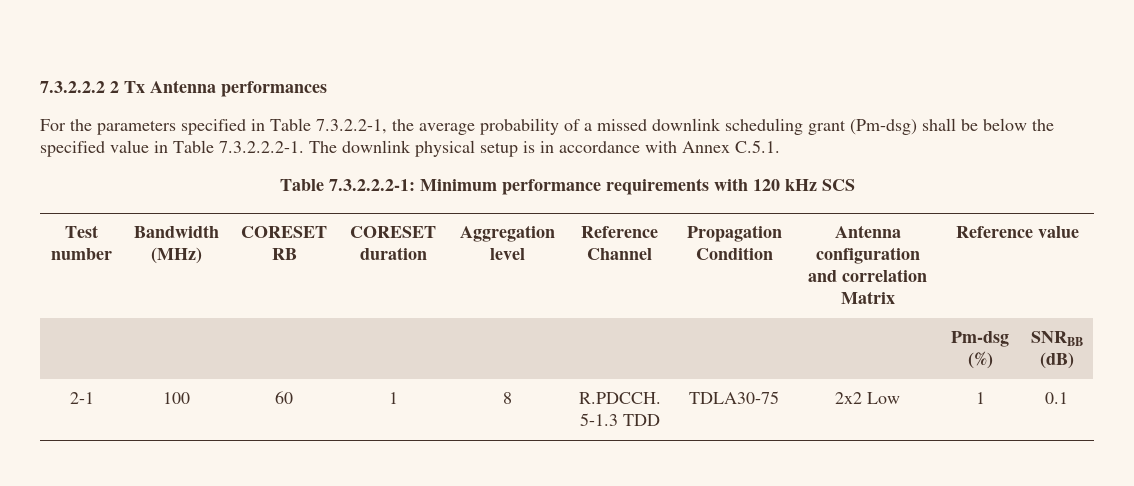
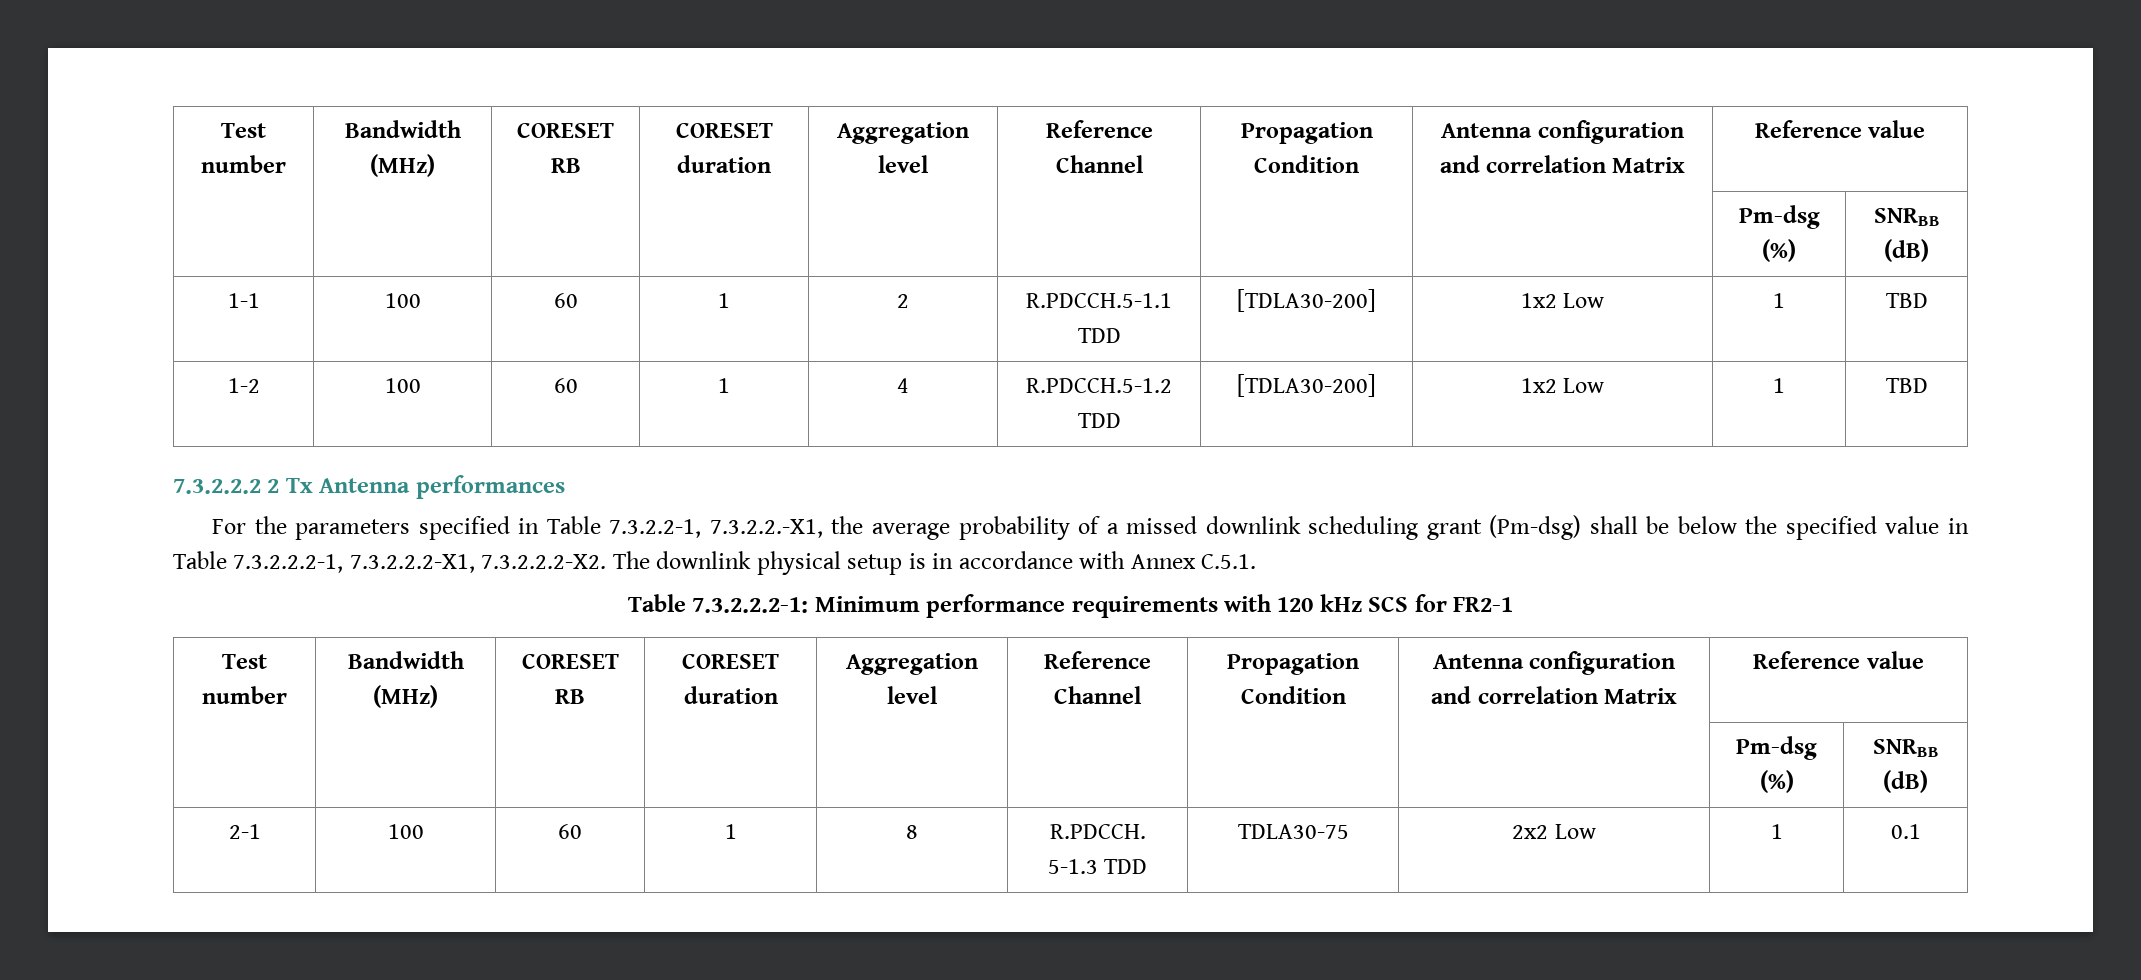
(40, 87) none -> [221,123,266,138] [201,155,286,173] [344,120,461,138] [370,154,435,177] [517,123,614,138] [550,158,581,173] [675,123,773,138] [677,155,771,173] [837,122,969,144] [878,155,929,173] [1045,120,1153,138] [1055,155,1144,173] [1240,122,1373,144] [1254,155,1359,173] [1441,120,1684,144] [1439,155,1686,173] [1754,120,1926,138] [1738,205,1820,229] [1762,239,1796,262] [1873,208,1940,226] [1884,239,1929,262] [227,293,260,308] [384,293,421,308] [553,293,578,308] [718,293,730,308] [897,294,909,308] [1026,293,1172,308] [1077,328,1121,343] [1237,289,1376,312] [1520,293,1605,308] [1773,293,1785,308] [1885,293,1928,308] [227,378,260,393] [384,378,421,393] [553,378,578,393] [718,378,730,393] [897,378,909,393] [1026,378,1172,393] [1077,413,1121,428] [1237,374,1376,397] [1520,378,1605,393] [1773,378,1785,393] [1885,378,1928,393] Test number | Bandwidth (MHz) | CORESET RB | CORESET duration | Aggregation level | Reference Channel | Propagation Condition | Antenna configuration and correlation Matrix | Reference value // | | | | | | | | Pm-dsg (%) | SNRBB (dB) // 1-1 | 100 | 60 | 1 | 2 | R.PDCCH.5-1.1 TDD | [TDLA30-200] | 1x2 Low | 1 | TBD // 1-2 | 100 | 60 | 1 | 4 | R.PDCCH.5-1.2 TDD | [TDLA30-200] | 1x2 Low | 1 | TBD //
(387, 126) none -> [709,519,823,538] 7.3.2.2.-X1,
[219,141,304,153] 7.3.2.2.2-1. -> [233,554,607,573] 7.3.2.2.2-1, 7.3.2.2.2-X1, 7.3.2.2.2-X2.
(855, 185) none -> [1414,594,1514,612] for FR2-1

